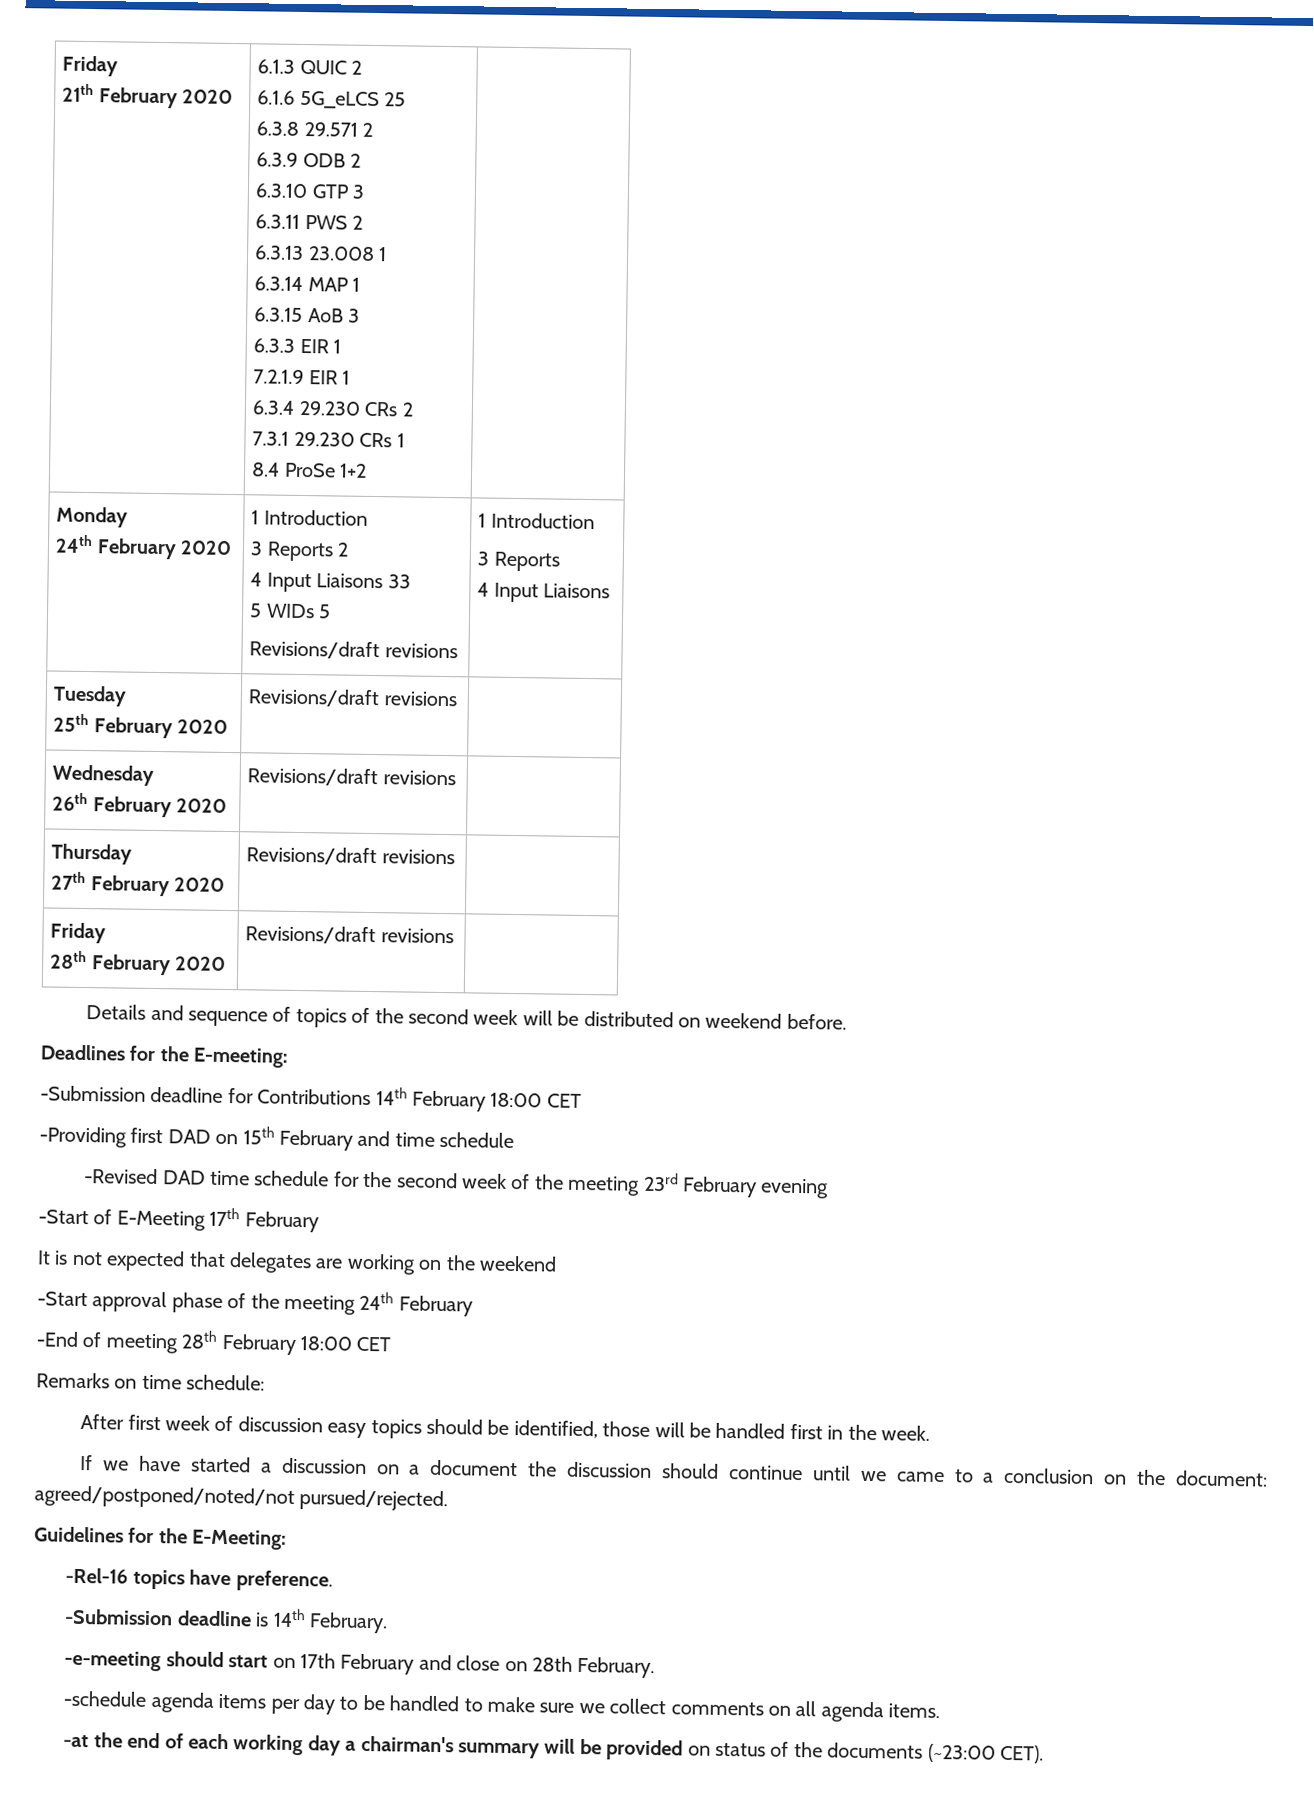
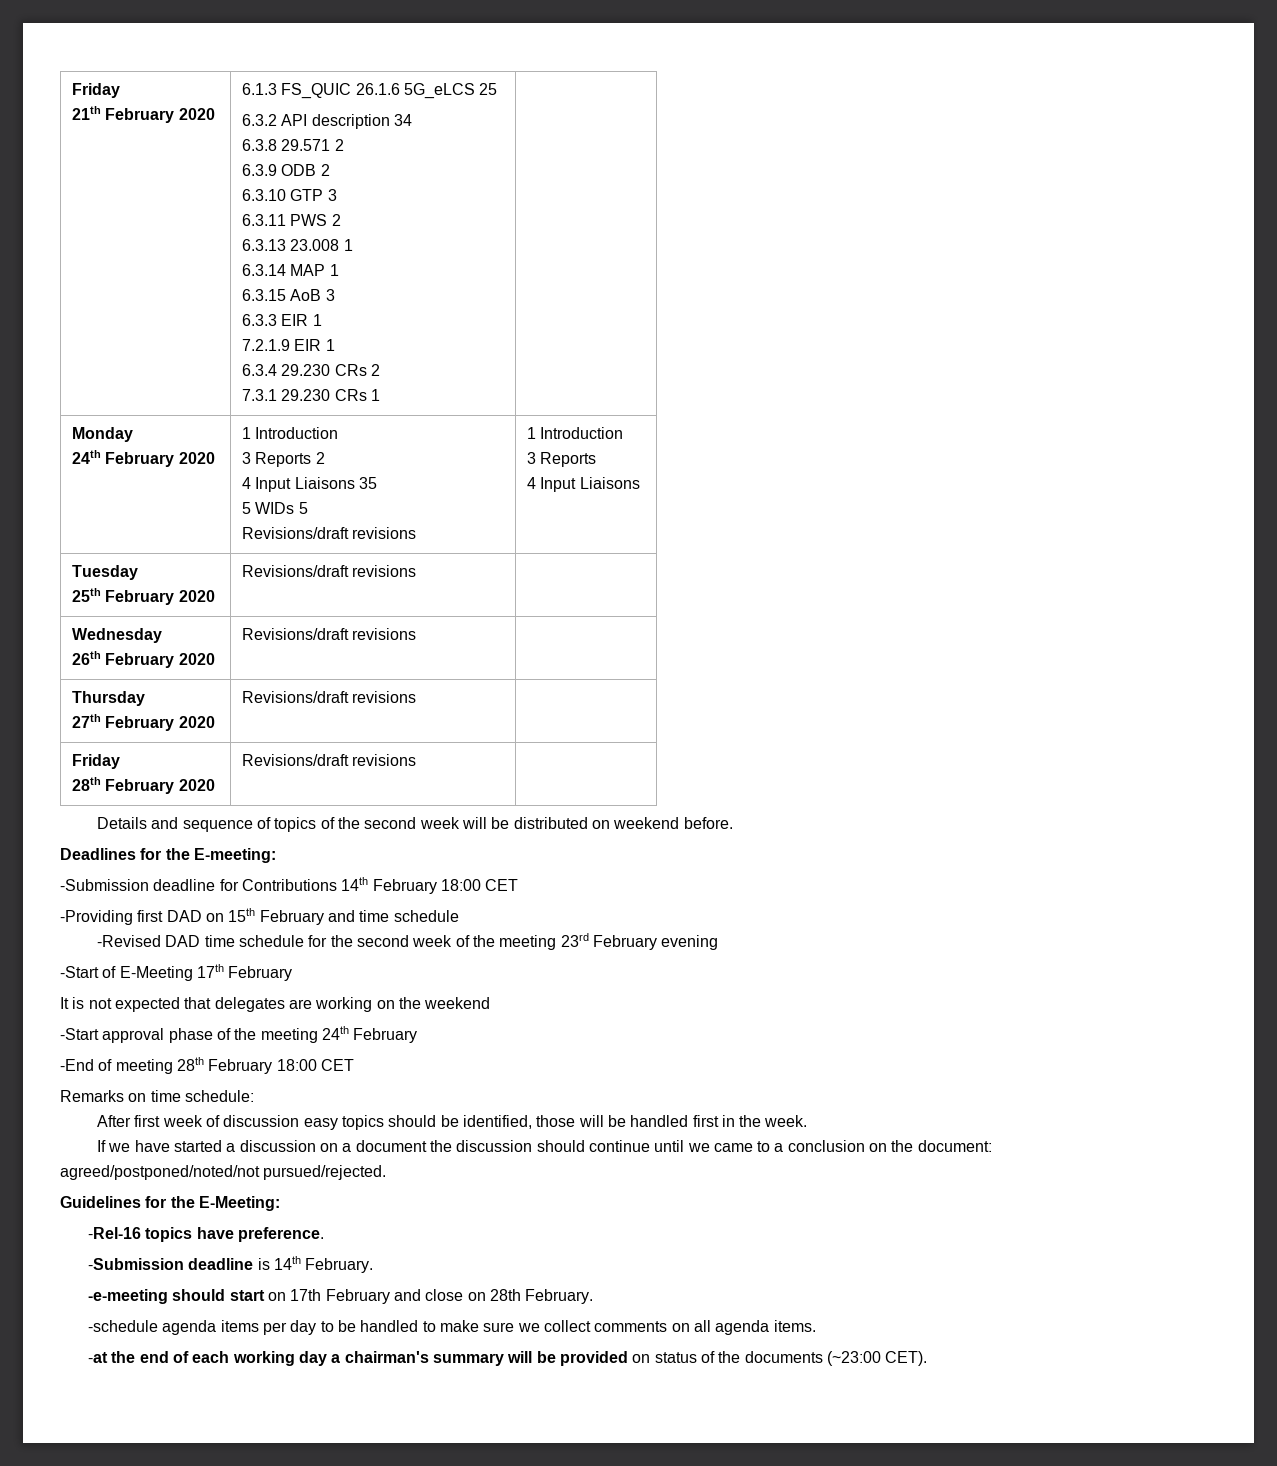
[299,59,363,75] [257,90,296,105] QUIC 2 // 6.1.6 -> [281,83,400,99] FS_QUIC 26.1.6
(407, 99) none -> [242,114,413,129] // 6.3.2 API description 34
[251,462,368,478] // 8.4 ProSe 1+2 -> (381, 395) none
[387,574,411,589] 33 -> [359,477,378,489] 35

